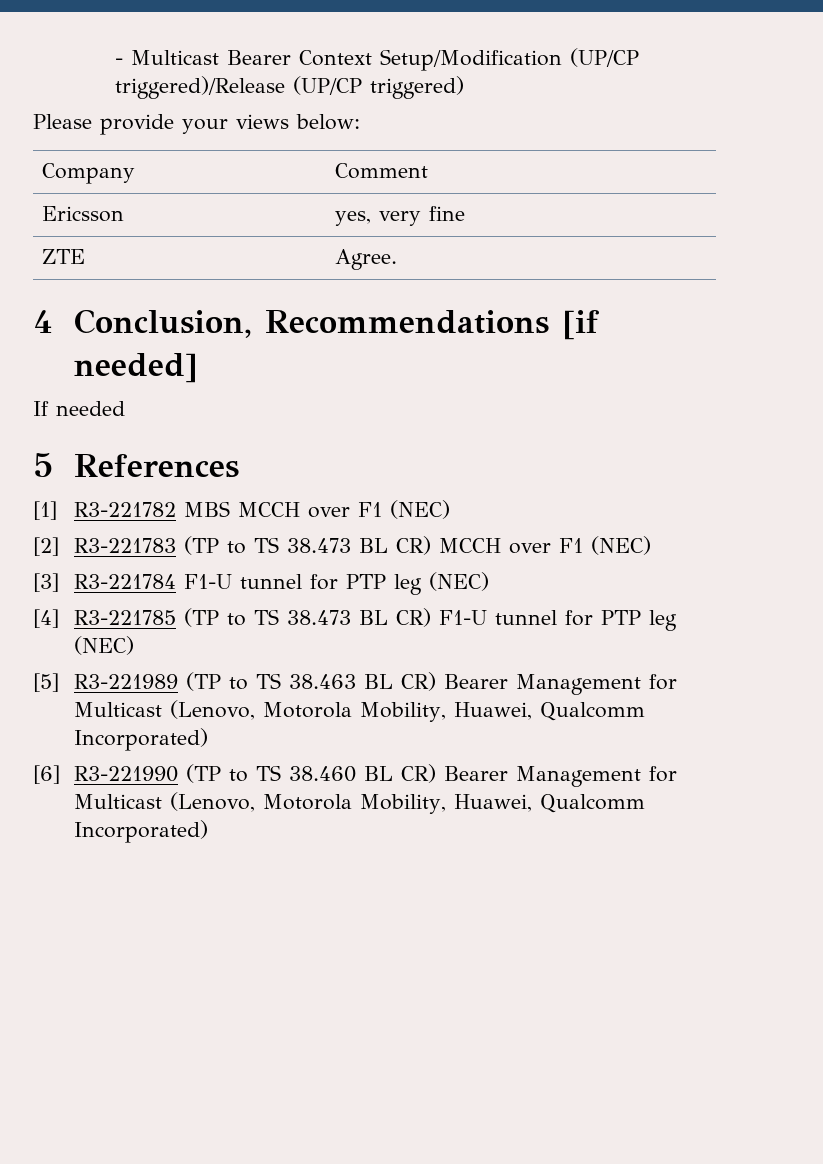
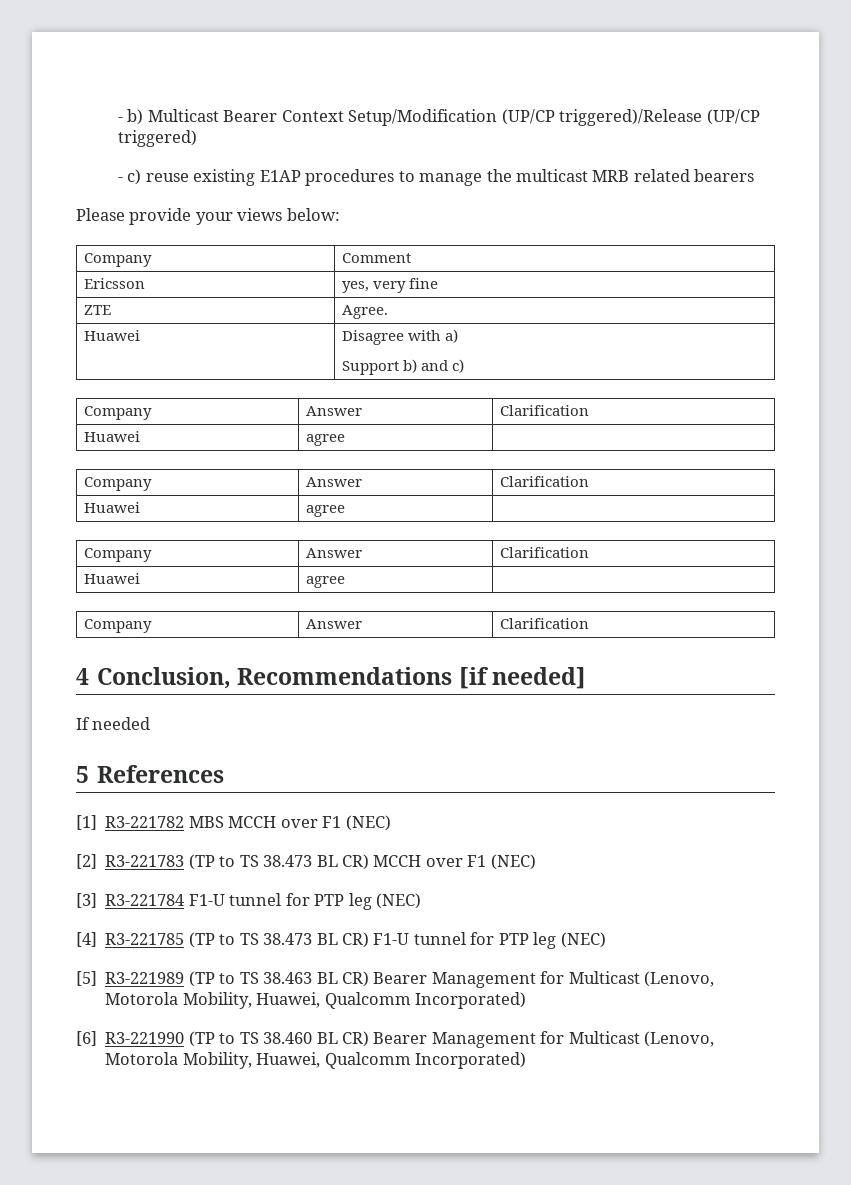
[114,58,123,65] - -> [117,109,144,125] - b)
(464, 87) none -> [117,169,755,186] // - c) reuse existing E1AP procedures to manage the multicast MRB related bearers
(398, 259) none -> [83,330,140,341] [341,329,458,345] [341,359,465,375] [83,406,152,420] [305,406,362,416] [499,405,589,416] [83,431,140,442] [305,434,345,446] [83,477,152,491] [305,477,362,487] [499,476,589,487] [83,502,140,513] [305,505,345,517] [83,548,152,562] [305,548,362,558] [499,547,589,558] [83,573,140,584] [305,576,345,588] [83,619,152,633] [305,619,362,629] [499,618,589,629] // Huawei | Disagree with a) // Support b) and c) // Company | Answer | Clarification // Huawei | agree | // Company | Answer | Clarification // Huawei | agree | // Company | Answer | Clarification // Huawei | agree | // Company | Answer | Clarification

